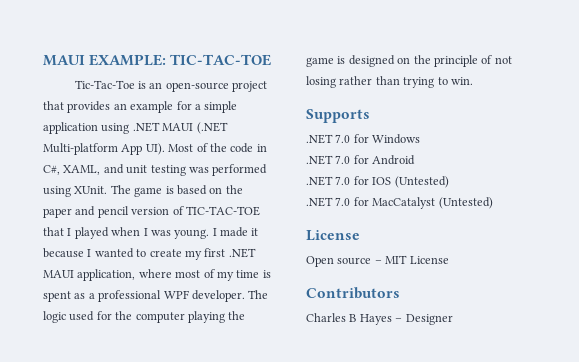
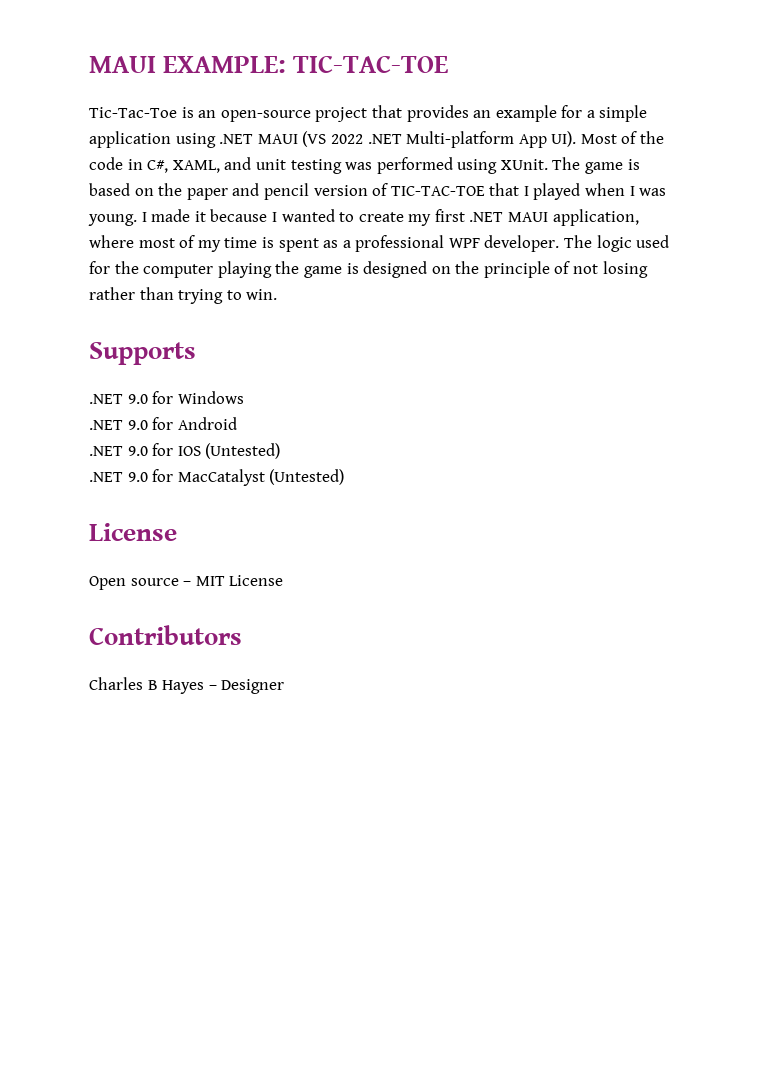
[196,122,228,134] (.NET -> [302,131,402,147] (VS 2022 .NET
[335,134,351,143] 7.0 -> [127,394,148,404] 9.0
[335,155,351,164] 7.0 -> [127,420,148,430] 9.0
[335,176,351,185] 7.0 -> [127,446,148,456] 9.0
[335,197,351,206] 7.0 -> [127,472,148,482] 9.0

